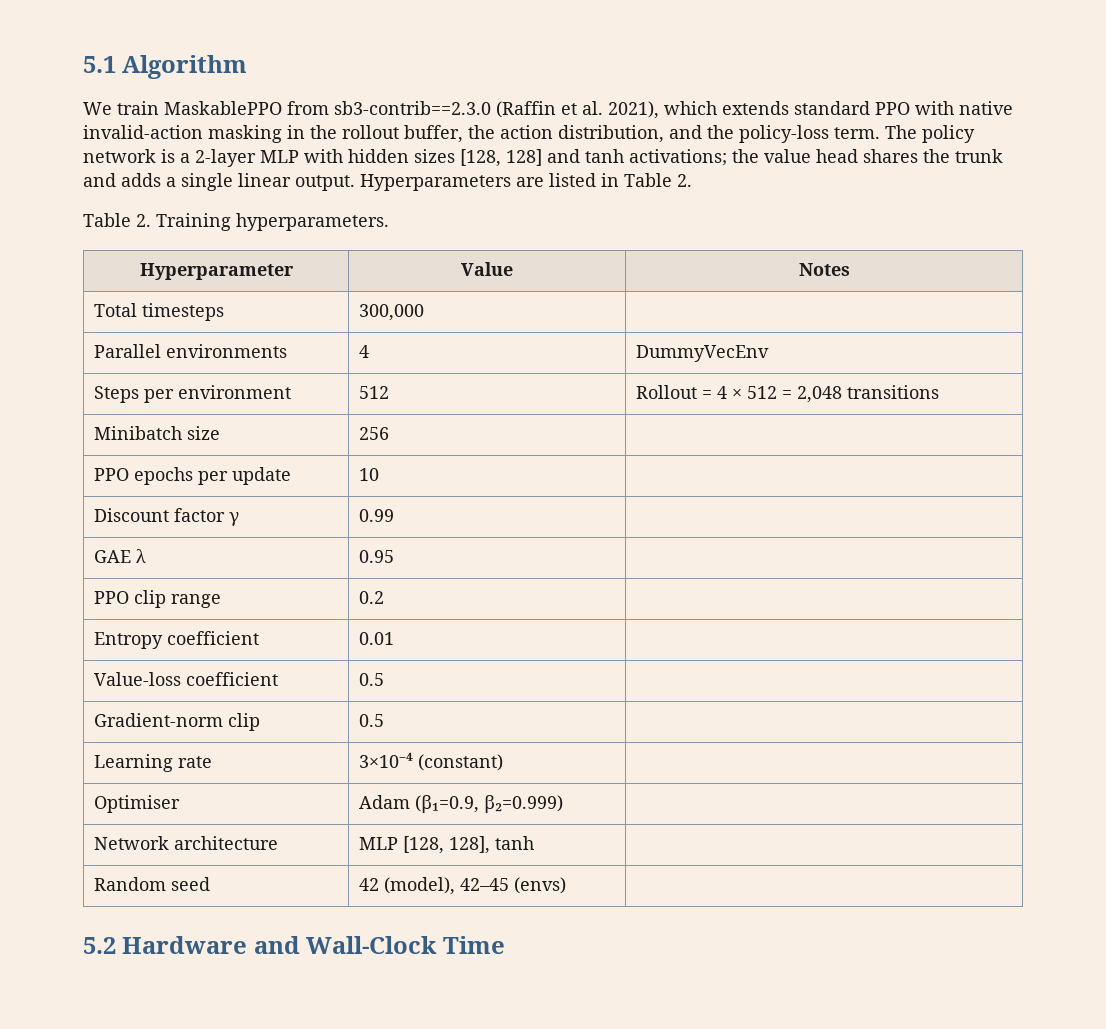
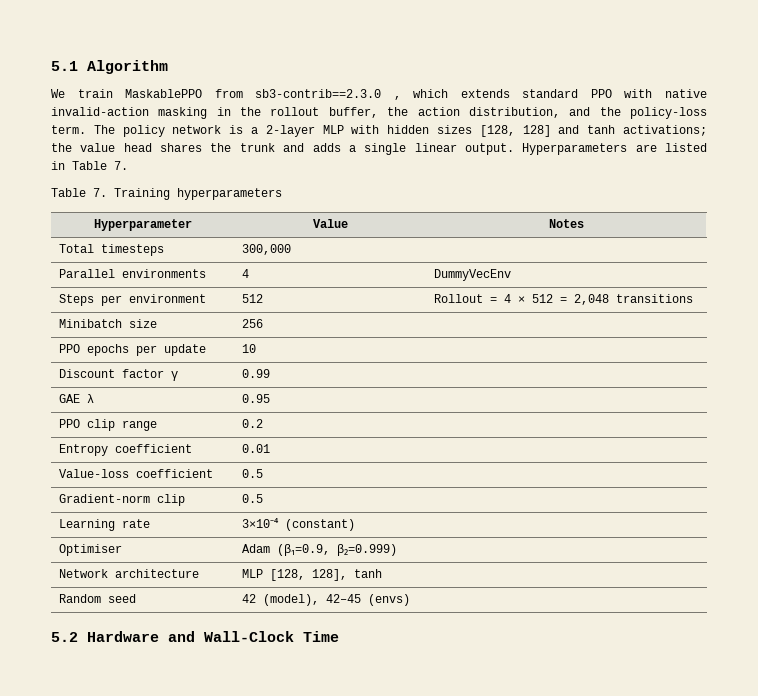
[496,101,659,119] (Raffin et al. 2021), -> [393,96,401,100] ,
[677,174,692,187] [83,213,389,231] 2. // Table 2. Training hyperparameters. -> [114,161,128,170] [51,188,282,200] 7. // Table 7. Training hyperparameters

